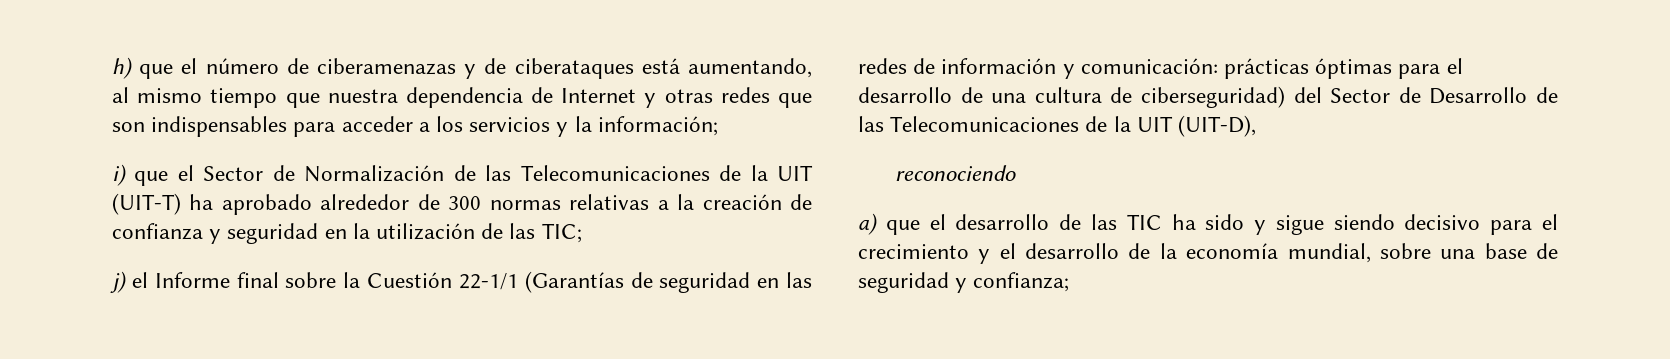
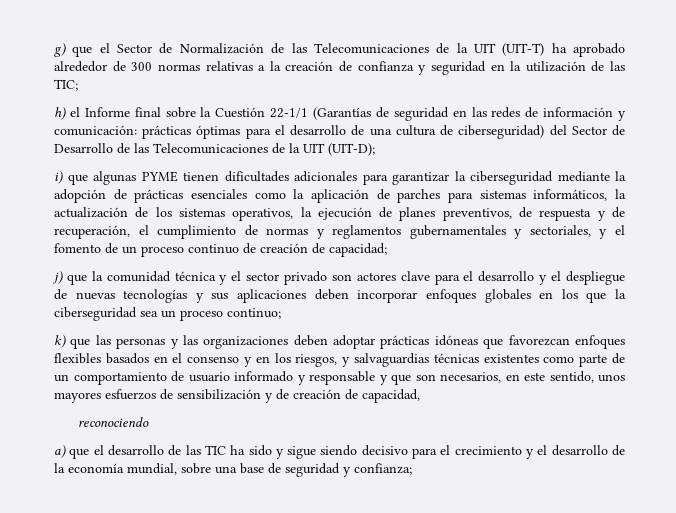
[112,57,812,79] [112,87,812,108] [112,116,718,137] [112,164,127,186] h) que el número de ciberamenazas y de ciberataques está aumentando, al mismo tiempo que nuestra dependencia de Internet y otras redes que son indispensables para acceder a los servicios y la información; // i) -> [54,43,66,57] g)
[110,271,127,293] j) -> [54,107,66,120] h)
[1178,115,1257,137] (UIT-D), -> [328,143,375,156] [54,171,626,185] [54,189,626,203] [54,207,625,221] [54,225,625,239] [54,243,387,257] [52,271,625,285] [54,289,627,303] [54,307,281,321] [54,335,625,349] [54,353,625,367] [54,371,625,385] [54,389,420,403] (UIT-D); // i) que algunas PYME tienen dificultades adicionales para garantizar la ciberseguridad mediante la adopción de prácticas esenciales como la aplicación de parches para sistemas informáticos, la actualización de los sistemas operativos, la ejecución de planes preventivos, de respuesta y de recuperación, el cumplimiento de normas y reglamentos gubernamentales y sectoriales, y el fomento de un proceso continuo de creación de capacidad; // j) que la comunidad técnica y el sector privado son actores clave para el desarrollo y el despliegue de nuevas tecnologías y sus aplicaciones deben incorporar enfoques globales en los que la ciberseguridad sea un proceso continuo; // k) que las personas y las organizaciones deben adoptar prácticas idóneas que favorezcan enfoques flexibles basados en el consenso y en los riesgos, y salvaguardias técnicas existentes como parte de un comportamiento de usuario informado y responsable y que son necesarios, en este sentido, unos mayores esfuerzos de sensibilización y de creación de capacidad,

